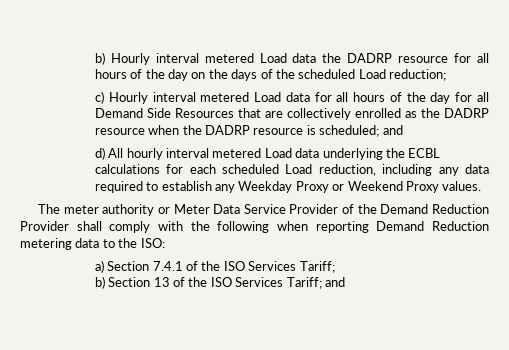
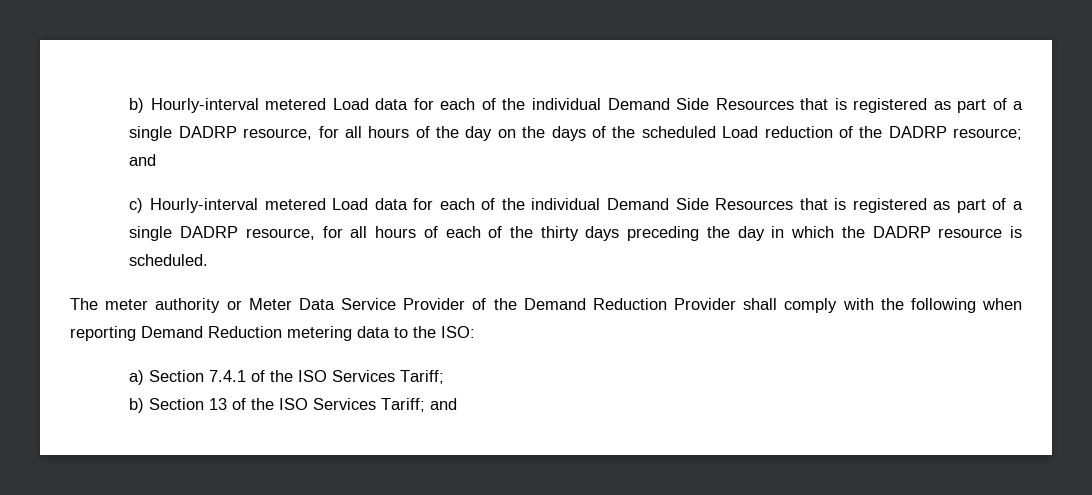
[94,52,449,65] b) Hourly interval metered Load data the DADRP resource -> [129,98,1024,113] [129,126,313,141] b) Hourly-interval metered Load data for each of the individual Demand Side Resources that is registered as part of a single DADRP resource,
[389,69,447,81] reduction; -> [764,126,1023,140] [129,154,157,166] reduction of the DADRP resource; and
[108,92,489,104] [94,108,489,120] [94,125,403,137] [94,147,441,160] [94,164,489,176] [94,181,482,193] Hourly interval metered Load data for all hours of the day for all Demand Side Resources that are collectively enrolled as the DADRP resource when the DADRP resource is scheduled; and // d) All hourly interval metered Load data underlying the ECBL calculations for each scheduled Load reduction, including any data required to establish any Weekday Proxy or Weekend Proxy values. -> [150,198,1024,213] [129,226,1023,241] [129,254,209,266] Hourly-interval metered Load data for each of the individual Demand Side Resources that is registered as part of a single DADRP resource, for all hours of each of the thirty days preceding the day in which the DADRP resource is scheduled.

